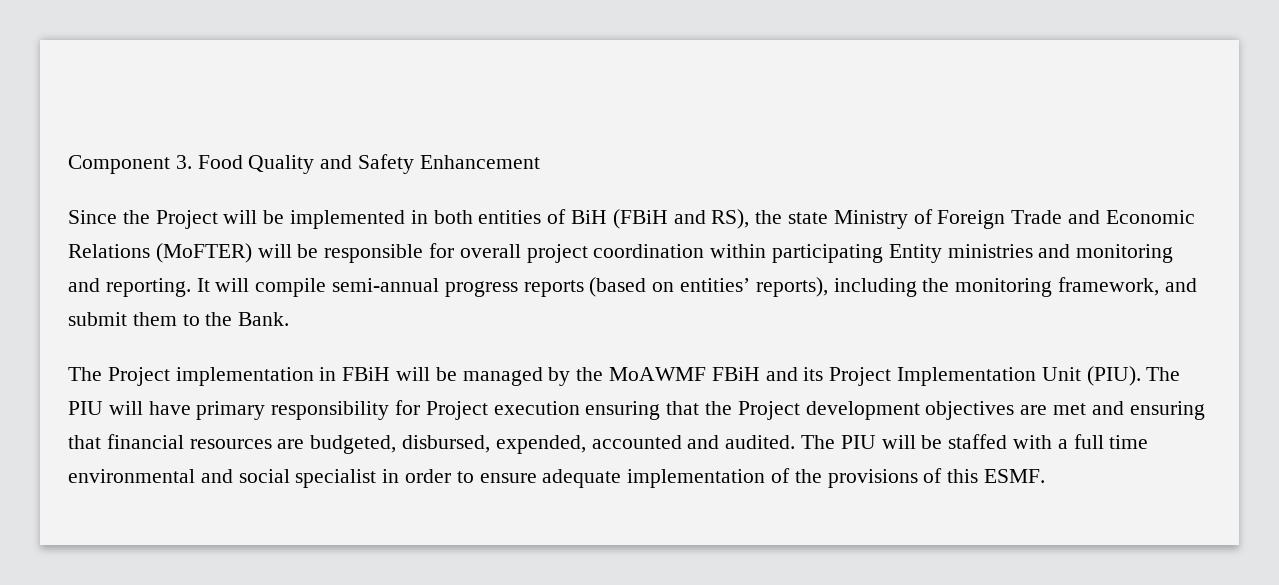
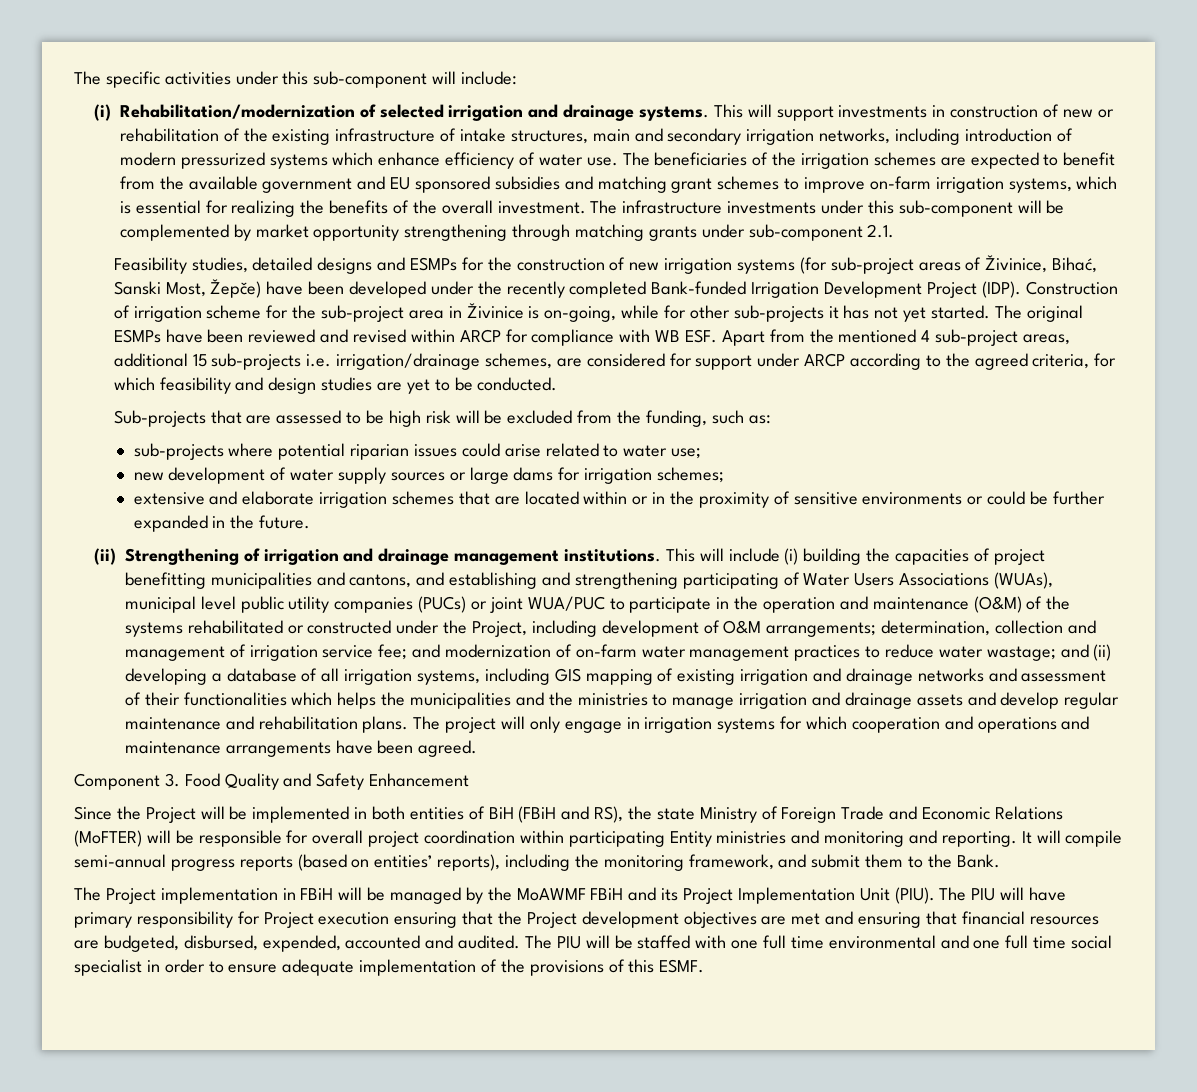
(68, 164) none -> [74,71,518,88] [93,104,1114,121] [119,128,1073,145] [119,152,1116,169] [119,176,1118,193] [119,200,1065,217] [119,224,895,241] [113,255,1098,274] [113,279,1118,298] [113,303,1083,322] [113,329,1071,346] [113,353,1117,370] [113,377,558,394] [113,410,771,427] [133,443,702,460] [133,467,724,484] [133,491,1105,508] [133,515,311,532] [93,548,1045,565] [124,572,1054,589] [124,596,1071,613] [124,620,1096,637] [124,644,1112,661] [124,668,1107,685] [124,692,1120,709] [124,716,1090,733] [124,740,478,757] The specific activities under this sub-component will include: // (i) Rehabilitation/modernization of selected irrigation and drainage systems. This will support investments in construction of new or rehabilitation of the existing infrastructure of intake structures, main and secondary irrigation networks, including introduction of modern pressurized systems which enhance efficiency of water use. The beneficiaries of the irrigation schemes are expected to benefit from the available government and EU sponsored subsidies and matching grant schemes to improve on-farm irrigation systems, which is essential for realizing the benefits of the overall investment. The infrastructure investments under this sub-component will be complemented by market opportunity strengthening through matching grants under sub-component 2.1. // Feasibility studies, detailed designs and ESMPs for the construction of new irrigation systems (for sub-project areas of Živinice, Bihać, Sanski Most, Žepče) have been developed under the recently completed Bank-funded Irrigation Development Project (IDP). Construction of irrigation scheme for the sub-project area in Živinice is on-going, while for other sub-projects it has not yet started. The original ESMPs have been reviewed and revised within ARCP for compliance with WB ESF. Apart from the mentioned 4 sub-project areas, additional 15 sub-projects i.e. irrigation/drainage schemes, are considered for support under ARCP according to the agreed criteria, for which feasibility and design studies are yet to be conducted. // Sub-projects that are assessed to be high risk will be excluded from the funding, such as: // sub-projects where potential riparian issues could arise related to water use; // new development of water supply sources or large dams for irrigation schemes; // extensive and elaborate irrigation schemes that are located within or in the proximity of sensitive environments or could be further expanded in the future. // (ii) Strengthening of irrigation and drainage management institutions. This will include (i) building the capacities of project benefitting municipalities and cantons, and establishing and strengthening participating of Water Users Associations (WUAs), municipal level public utility companies (PUCs) or joint WUA/PUC to participate in the operation and maintenance (O&M) of the systems rehabilitated or constructed under the Project, including development of O&M arrangements; determination, collection and management of irrigation service fee; and modernization of on-farm water management practices to reduce water wastage; and (ii) developing a database of all irrigation systems, including GIS mapping of existing irrigation and drainage networks and assessment of their functionalities which helps the municipalities and the ministries to manage irrigation and drainage assets and develop regular maintenance and rehabilitation plans. The project will only engage in irrigation systems for which cooperation and operations and maintenance arrangements have been agreed. //
[1057,439,1068,449] a -> [731,940,759,949] one
(233, 476) none -> [973,935,1067,949] one full time

